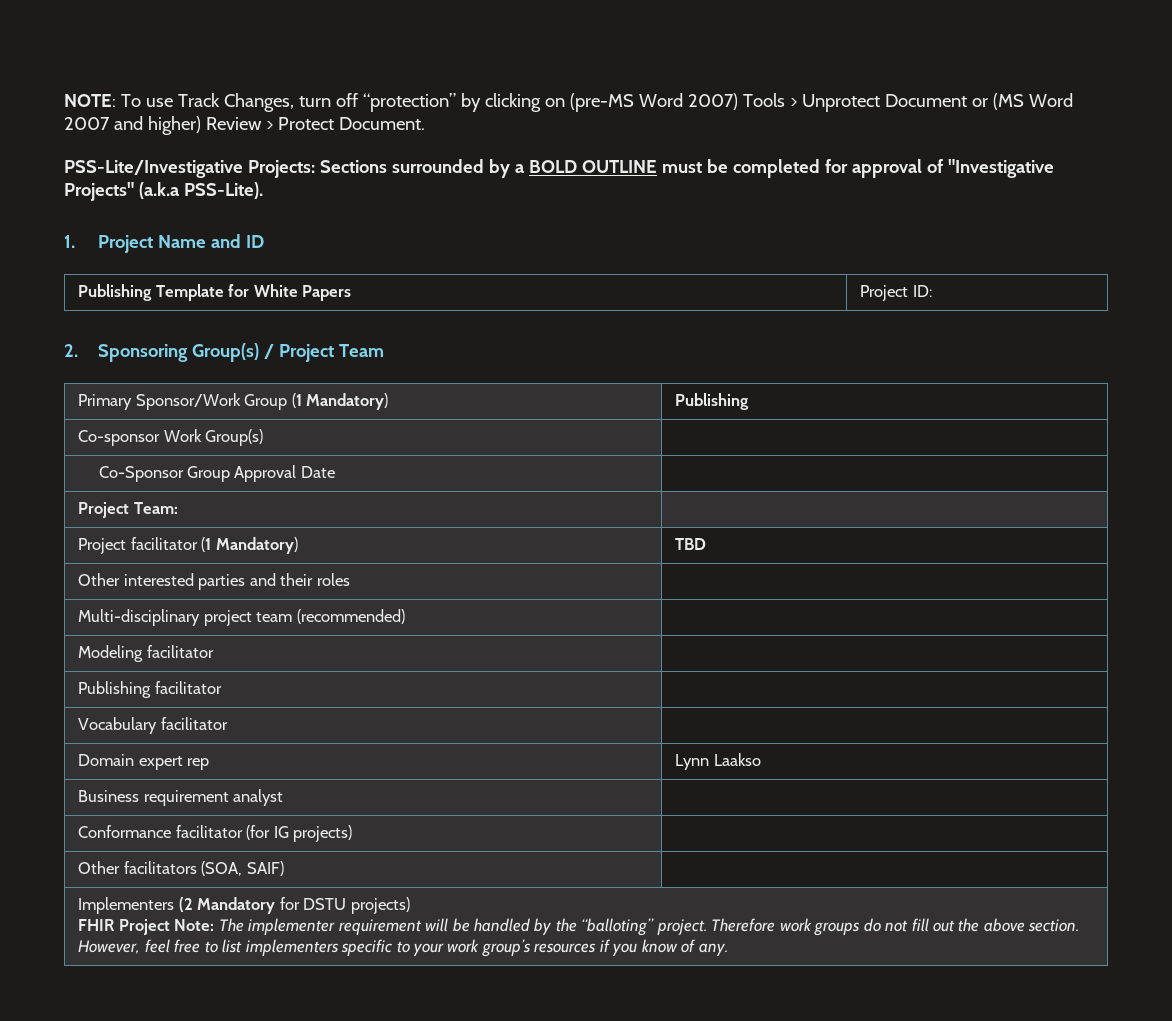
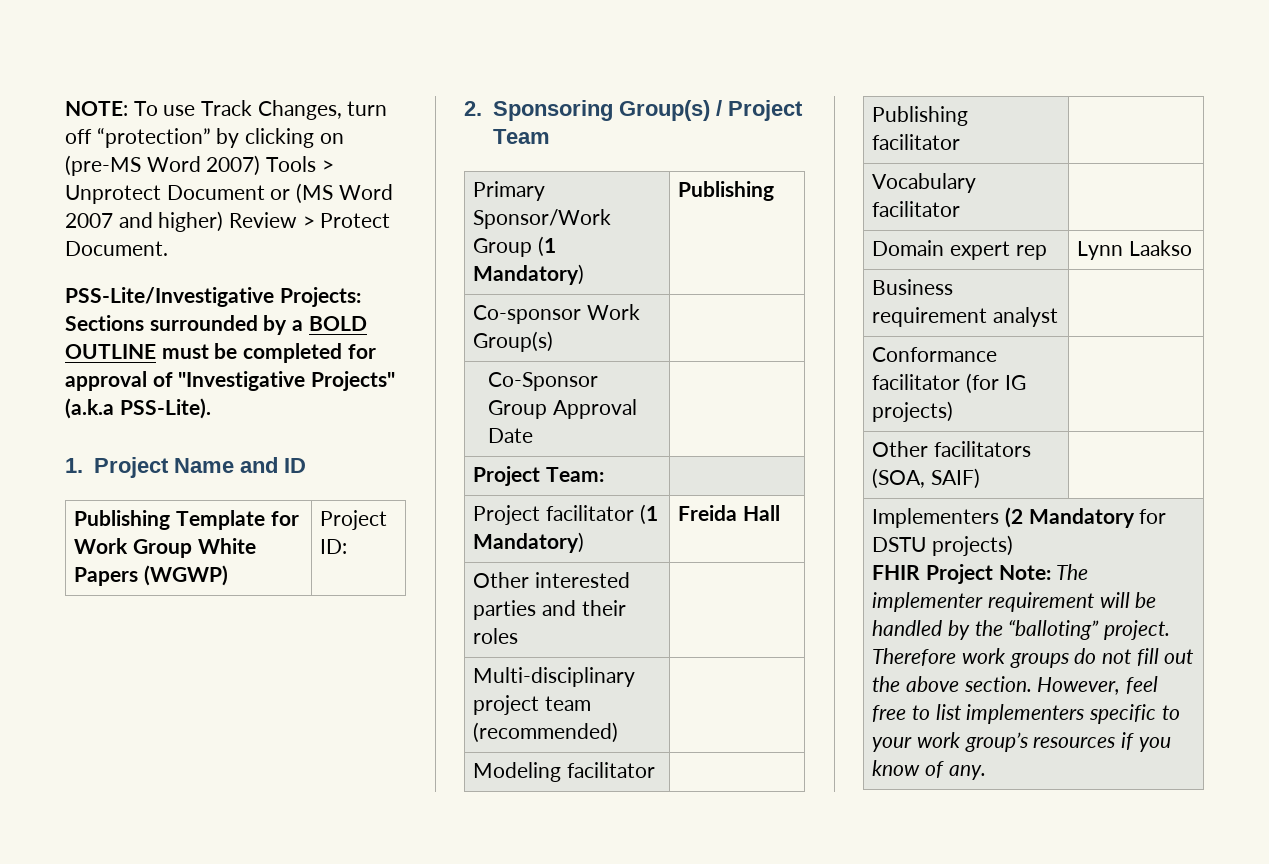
(250, 290) none -> [74,538,192,558] Work Group
(352, 293) none -> [143,565,228,586] (WGWP)
[675,538,707,550] TBD -> [678,505,780,521] Freida Hall

